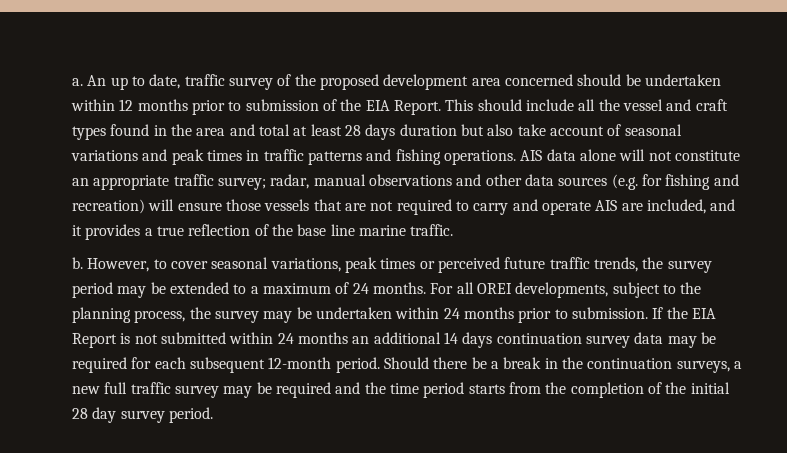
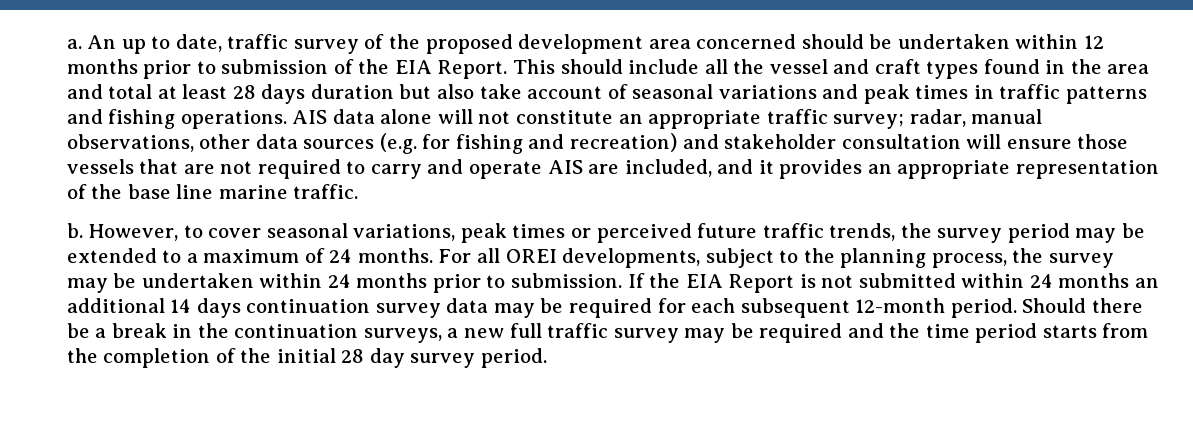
[369,174,482,186] observations and -> [66,134,194,152] observations,
(146, 206) none -> [682,134,961,149] and stakeholder consultation
[144,224,251,236] a true reflection -> [867,160,1159,179] an appropriate representation

